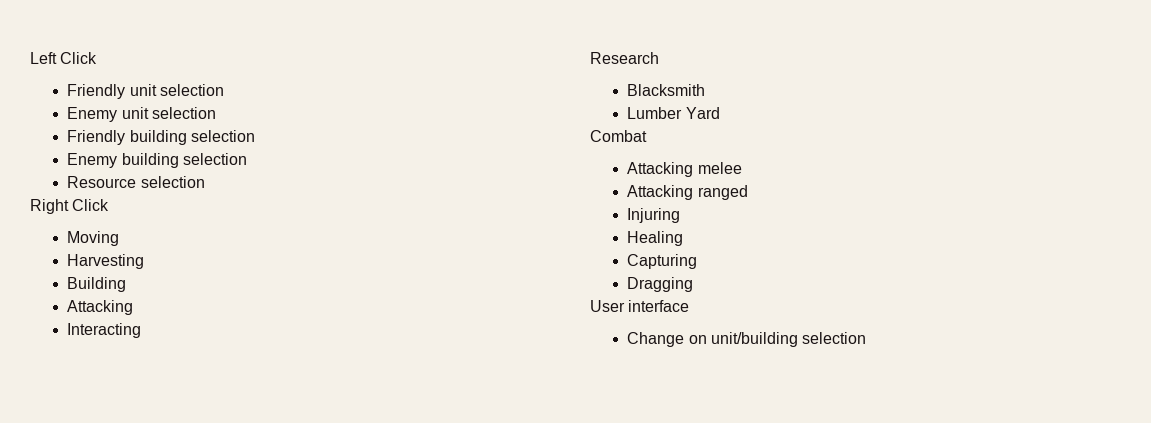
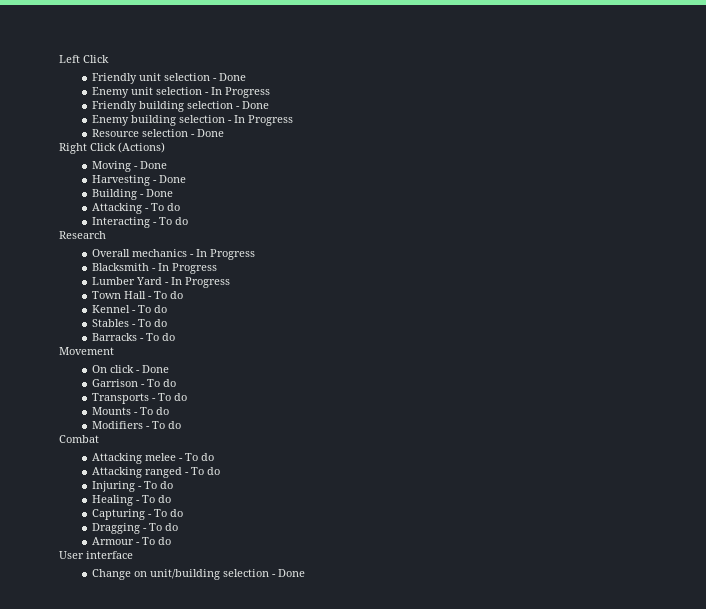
(224, 90) none -> [212,73,246,81] - Done
(216, 113) none -> [204,87,270,98] - In Progress
(255, 136) none -> [235,101,269,109] - Done
(247, 159) none -> [227,115,293,126] - In Progress
(205, 182) none -> [190,129,224,137] - Done
(110, 205) none -> [118,142,165,153] (Actions)
(120, 238) none -> [133,161,167,169] - Done
(145, 261) none -> [152,175,186,183] - Done
[67,300,134,315] [67,323,142,338] [590,52,659,64] [627,84,706,96] [627,107,720,119] // Attacking // Interacting // Research // Blacksmith // Lumber Yard -> [139,189,173,197] [91,203,180,214] [91,217,188,228] [59,231,106,239] [91,249,255,260] [91,263,217,274] [91,277,230,288] [91,291,183,299] [91,305,167,313] [91,319,167,327] [91,333,175,341] [59,347,114,355] [91,365,169,373] [91,379,176,387] [91,393,187,404] [91,407,169,415] [91,421,181,429] - Done // Attacking - To do // Interacting - To do // Research // Overall mechanics - In Progress // Blacksmith - In Progress // Lumber Yard - In Progress // Town Hall - To do // Kennel - To do // Stables - To do // Barracks - To do // Movement // On click - Done // Garrison - To do // Transports - To do // Mounts - To do // Modifiers - To do
(742, 168) none -> [178,453,214,461] - To do
[627,208,681,223] [627,231,684,246] [627,254,698,269] [627,277,694,292] // Injuring // Healing // Capturing // Dragging -> [184,467,220,475] [91,481,173,492] [91,495,171,506] [91,509,183,520] [91,523,178,534] [91,537,171,545] - To do // Injuring - To do // Healing - To do // Capturing - To do // Dragging - To do // Armour - To do
(867, 338) none -> [271,569,305,577] - Done

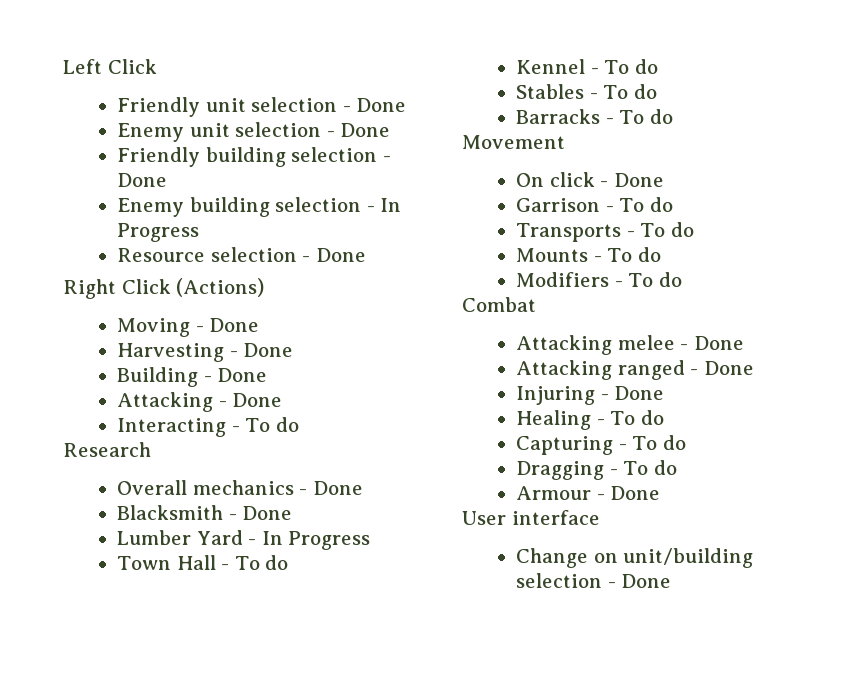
[210,87,270,98] In Progress -> [340,123,391,137] Done
[150,203,180,211] To do -> [232,393,283,407] Done
[195,249,255,260] In Progress -> [312,481,363,495] Done
[157,263,217,274] In Progress -> [242,506,293,520] Done
[184,453,214,461] To do -> [693,336,744,350] Done
[190,467,220,475] To do -> [703,361,754,375] Done
[143,481,173,489] To do -> [614,386,665,400] Done
[141,537,171,545] To do -> [610,486,661,500] Done

